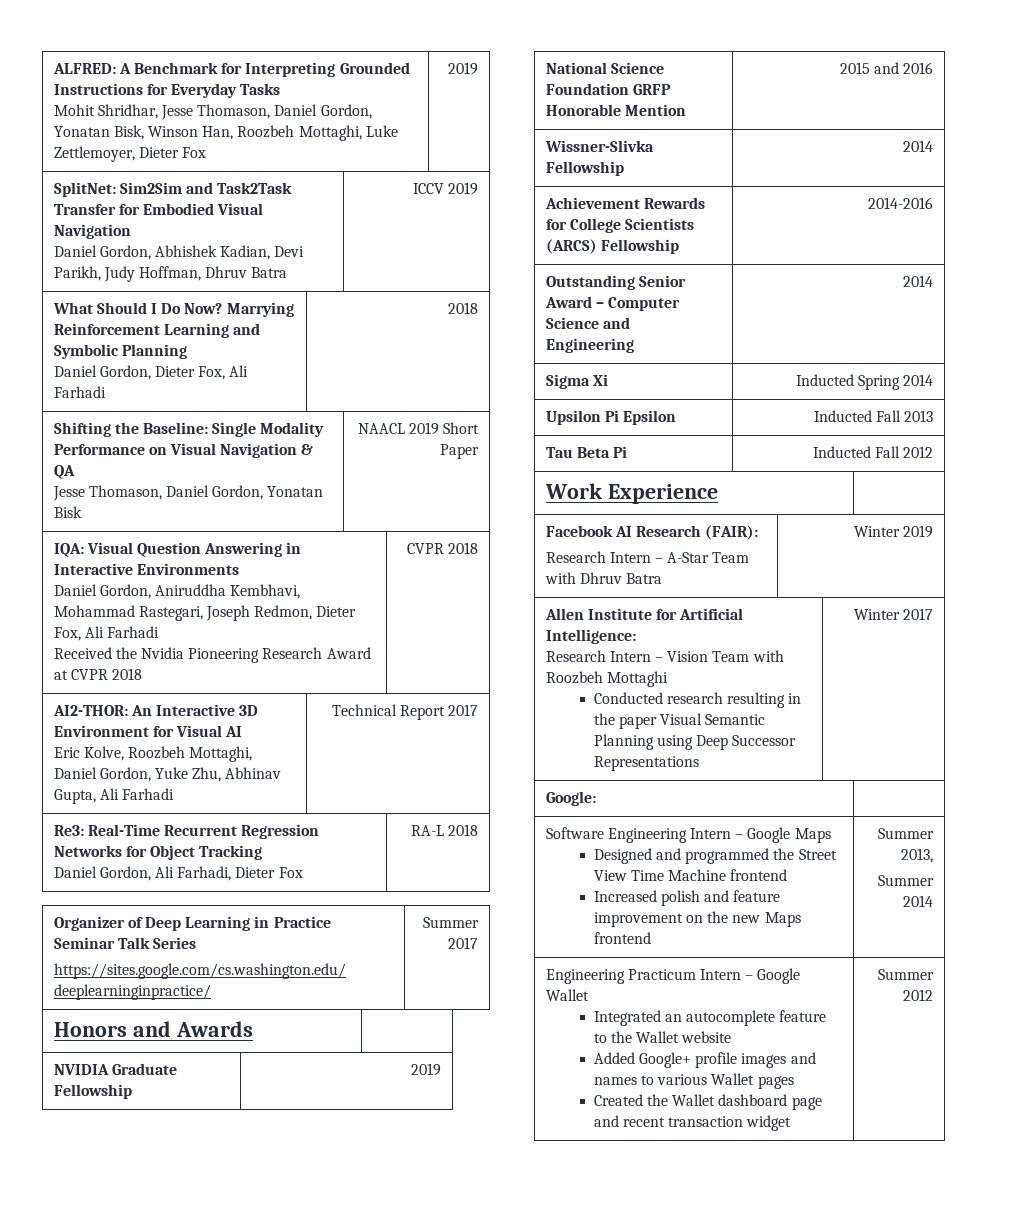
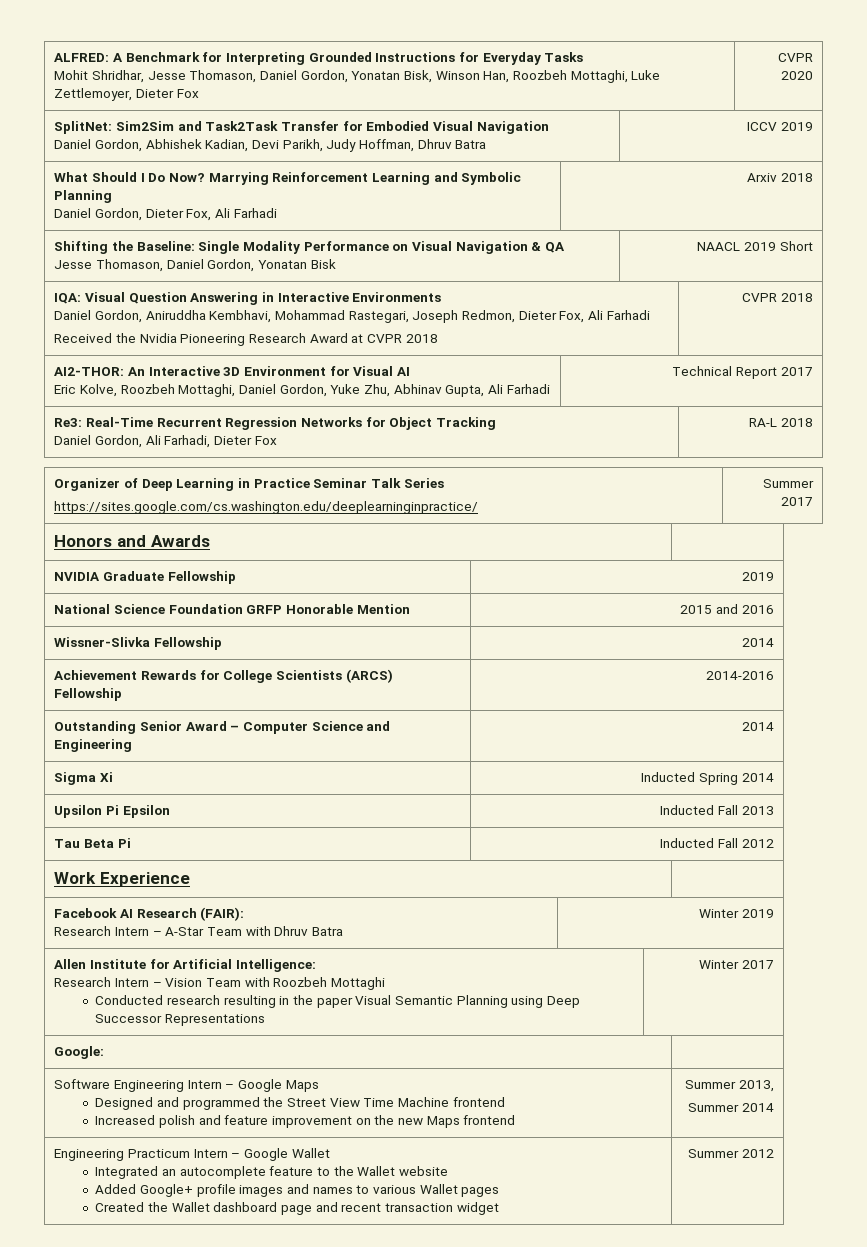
[448,62,479,75] 2019 -> [777,53,813,62] [780,71,813,80] CVPR 2020
(106, 392) none -> [746,173,777,182] Arxiv
[440,444,480,459] Paper -> (813, 246) none

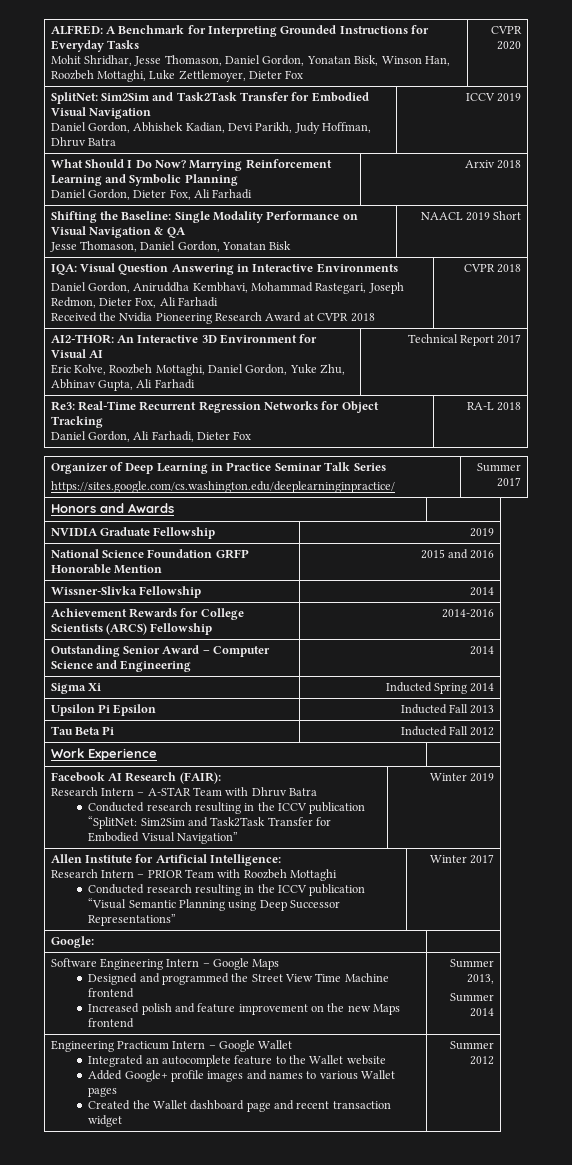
[165,927,205,936] A-Star -> [147,787,191,796] A-STAR
(343, 931) none -> [88,802,366,814] [88,816,332,829] [88,832,238,844] // Conducted research resulting in the ICCV publication “SplitNet: Sim2Sim and Task2Task Transfer for Embodied Visual Navigation”
[165,978,203,987] Vision -> [147,870,183,878] PRIOR
[316,995,392,1008] paper Visual -> [278,884,366,896] [88,898,127,909] ICCV publication “Visual
[165,1014,266,1026] Representations -> [88,914,177,926] Representations”

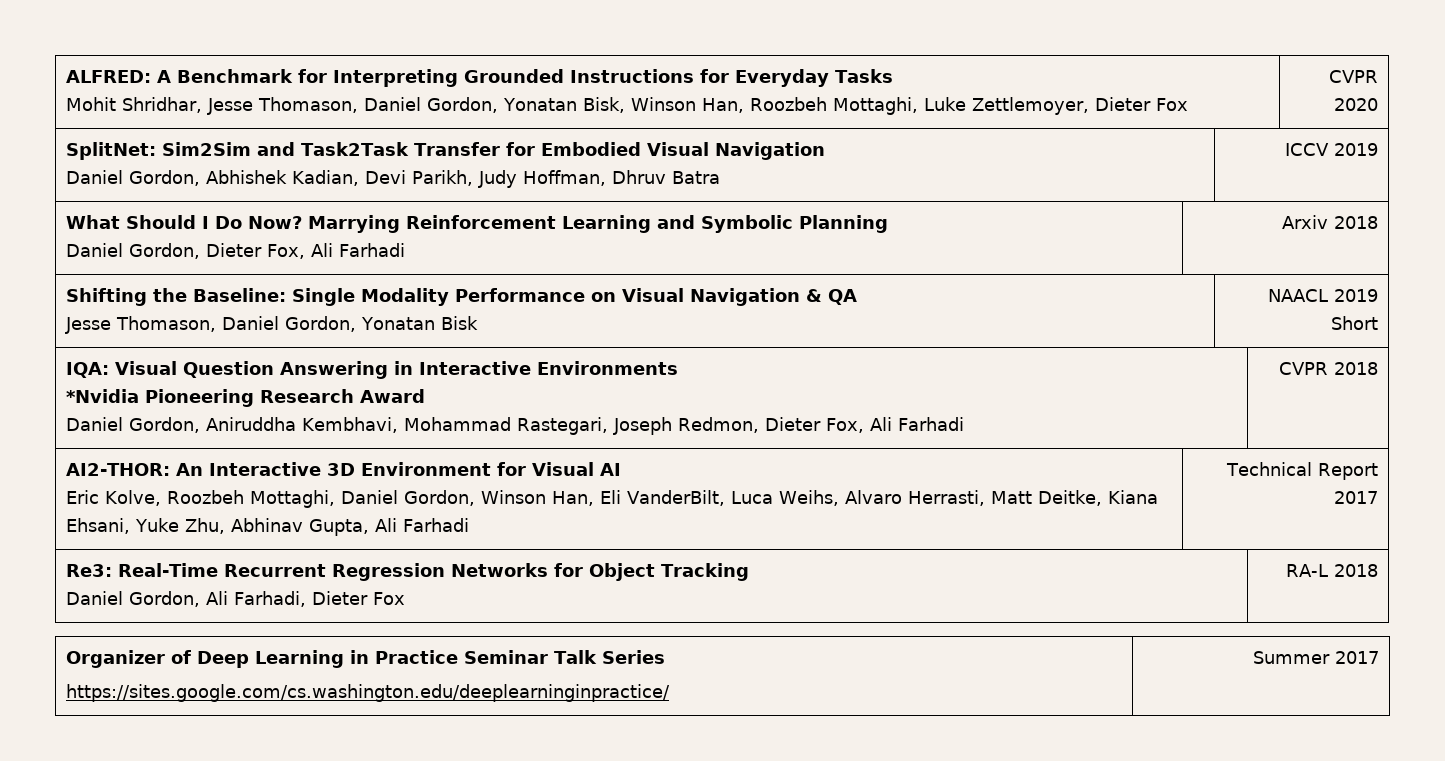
(398, 268) none -> [65,389,425,407] // *Nvidia Pioneering Research Award
[50,312,375,324] // Received the Nvidia Pioneering Research Award at CVPR 2018 -> (964, 424) none
(288, 369) none -> [480,490,1158,506] [65,518,130,534] Winson Han, Eli VanderBilt, Luca Weihs, Alvaro Herrasti, Matt Deitke, Kiana Ehsani,
[50,503,174,513] [50,527,216,539] [470,528,495,537] [50,549,249,559] [50,564,162,574] [420,549,495,559] [50,586,201,598] [470,587,495,596] [50,608,244,620] [50,623,213,635] [442,609,495,618] [50,645,271,657] [50,660,192,672] [470,646,495,655] [50,683,101,694] [385,682,495,694] [50,704,157,716] [400,704,495,714] [50,726,115,735] [400,726,495,736] [50,748,157,761] [50,772,221,784] [50,787,318,797] [88,802,366,814] [88,816,332,829] [88,832,238,844] [430,773,495,782] [50,854,282,866] [50,869,338,881] [88,884,366,896] [88,898,341,911] [88,914,177,926] [430,854,495,864] [50,936,94,948] [50,958,280,970] [88,973,389,985] [88,988,135,998] [88,1003,401,1015] [88,1018,135,1028] [450,959,495,968] [467,974,495,984] [450,993,495,1002] [470,1008,495,1017] [50,1040,293,1052] [88,1055,386,1067] [88,1070,396,1082] [88,1087,118,1097] [88,1100,391,1112] [88,1115,123,1127] [450,1041,495,1050] [470,1056,495,1065] // Honors and Awards | // NVIDIA Graduate Fellowship | 2019 // National Science Foundation GRFP Honorable Mention | 2015 and 2016 // Wissner-Slivka Fellowship | 2014 // Achievement Rewards for College Scientists (ARCS) Fellowship | 2014-2016 // Outstanding Senior Award – Computer Science and Engineering | 2014 // Sigma Xi | Inducted Spring 2014 // Upsilon Pi Epsilon | Inducted Fall 2013 // Tau Beta Pi | Inducted Fall 2012 // Work Experience | // Facebook AI Research (FAIR): // Research Intern – A-STAR Team with Dhruv Batra // Conducted research resulting in the ICCV publication “SplitNet: Sim2Sim and Task2Task Transfer for Embodied Visual Navigation” | Winter 2019 // Allen Institute for Artificial Intelligence: // Research Intern – PRIOR Team with Roozbeh Mottaghi // Conducted research resulting in the ICCV publication “Visual Semantic Planning using Deep Successor Representations” | Winter 2017 // Google: | // Software Engineering Intern – Google Maps // Designed and programmed the Street View Time Machine frontend // Increased polish and feature improvement on the new Maps frontend | Summer 2013, // Summer 2014 // Engineering Practicum Intern – Google Wallet // Integrated an autocomplete feature to the Wallet website // Added Google+ profile images and names to various Wallet pages // Created the Wallet dashboard page and recent transaction widget | Summer 2012 -> (1380, 657) none

